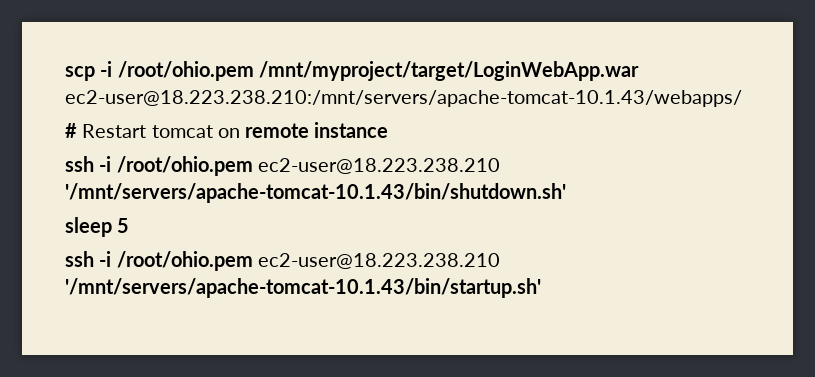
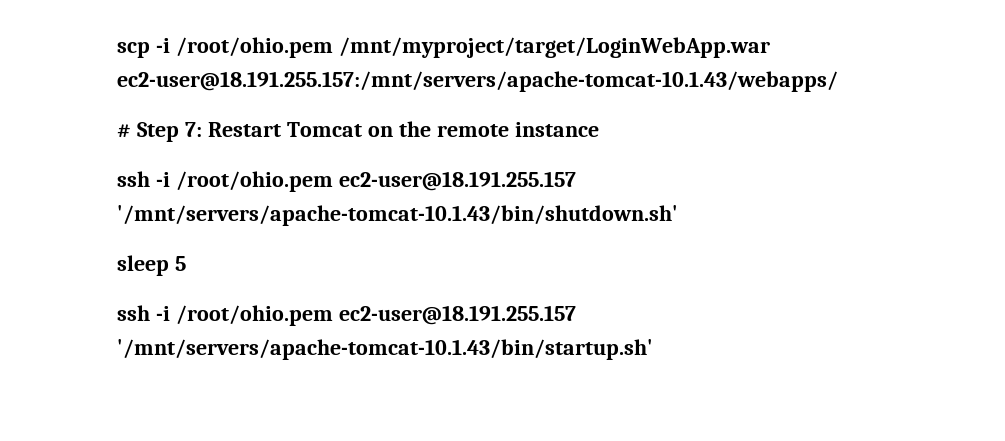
[65,90,742,107] ec2-user@18.223.238.210:/mnt/servers/apache-tomcat-10.1.43/webapps/ -> [117,71,838,92] ec2-user@18.191.255.157:/mnt/servers/apache-tomcat-10.1.43/webapps/
[82,124,240,138] Restart tomcat on -> [136,121,431,142] Step 7: Restart Tomcat on the
[257,158,500,174] ec2-user@18.223.238.210 -> [338,171,576,191] ec2-user@18.191.255.157
[257,253,500,269] ec2-user@18.223.238.210 -> [338,305,576,325] ec2-user@18.191.255.157

